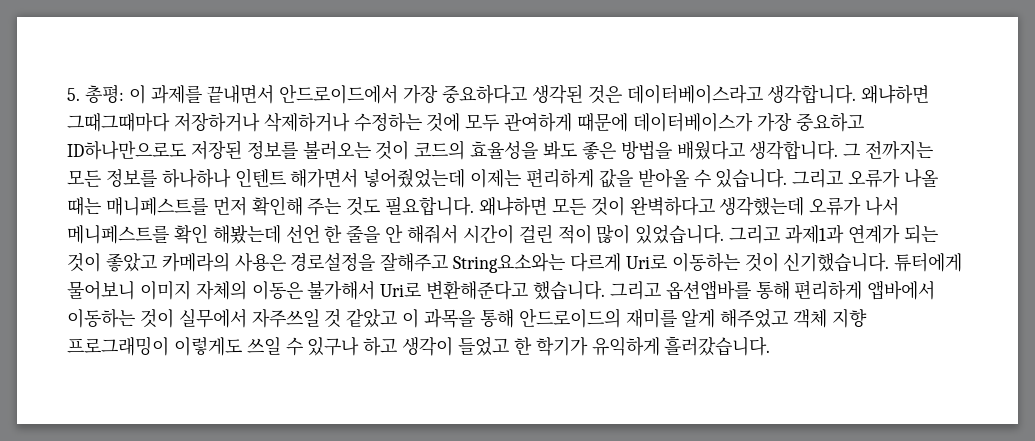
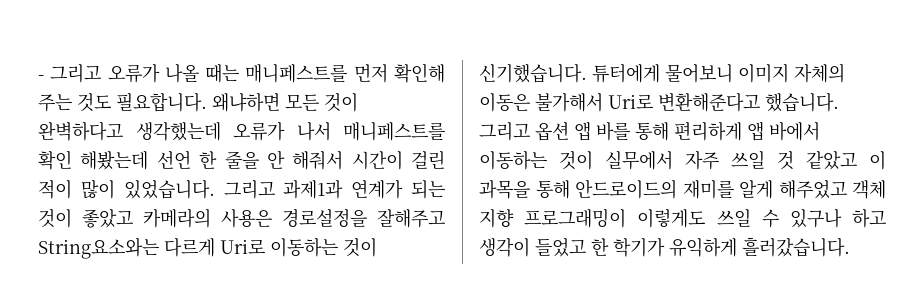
[67,84,930,104] [67,112,864,132] [67,140,934,160] [67,168,788,188] 5. 총평: 이 과제를 끝내면서 안드로이드에서 가장 중요하다고 생각된 것은 데이터베이스라고 생각합니다. 왜냐하면 그때그때마다 저장하거나 삭제하거나 수정하는 것에 모두 관여하게 때문에 데이터베이스가 가장 중요하고 ID하나만으로도 저장된 정보를 불러오는 것이 코드의 효율성을 봐도 좋은 방법을 배웠다고 생각합니다. 그 전까지는 모든 정보를 하나하나 인텐트 해가면서 넣어줬었는데 이제는 편리하게 값을 받아올 수 있습니다. -> [38,75,44,80] -
[67,225,169,244] 메니페스트를 -> [343,122,445,141] 매니페스트를
[665,280,936,300] 옵션앱바를 통해 편리하게 앱바에서 -> [535,121,820,141] 옵션 앱 바를 통해 편리하게 앱 바에서
[251,308,320,328] 자주쓰일 -> [685,150,765,170] 자주 쓰일

